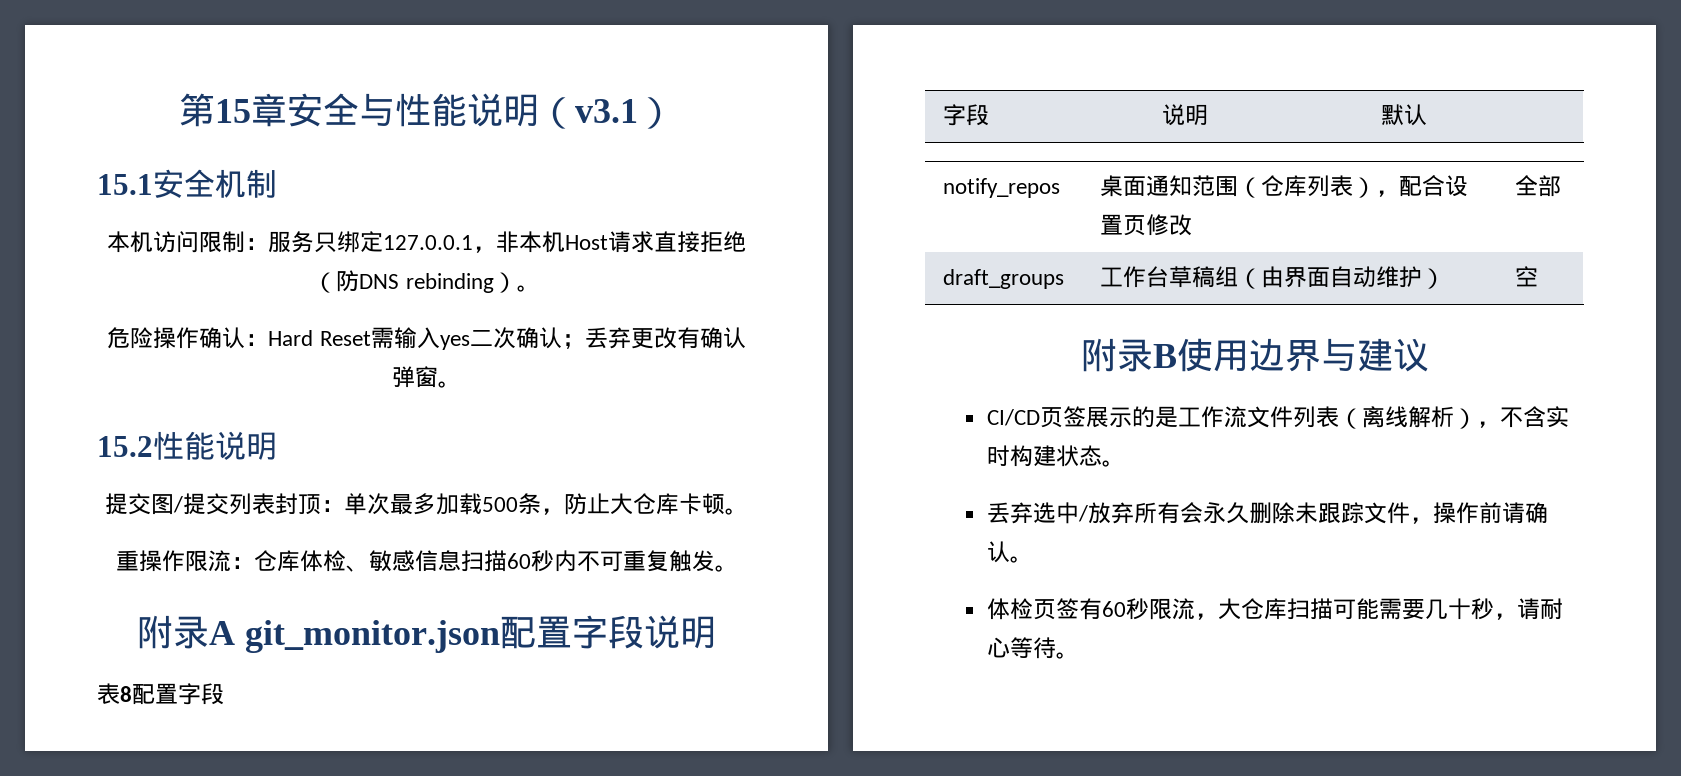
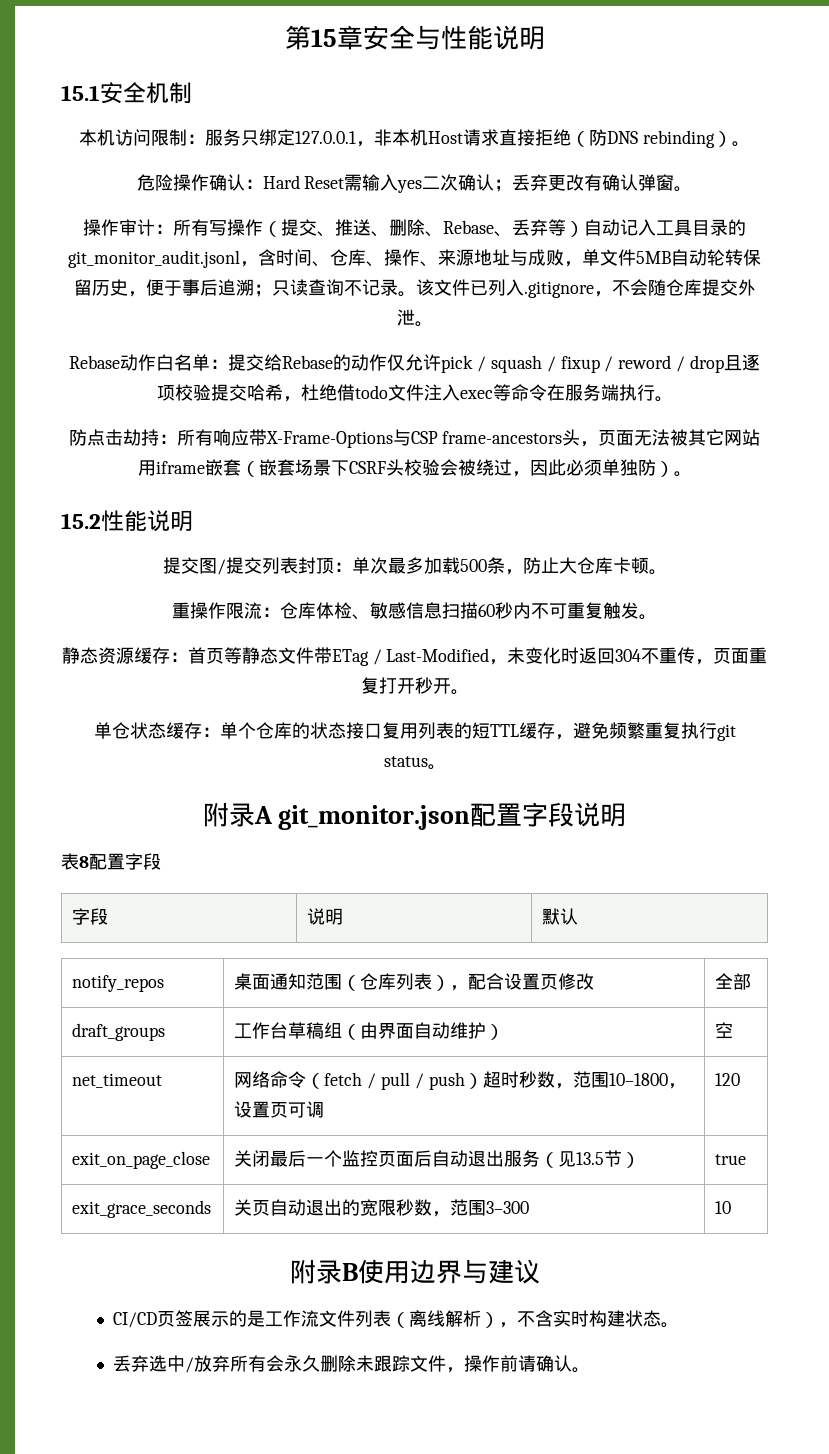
[539,97,674,129] （v3.1） -> (545, 38) none
(461, 384) none -> [83,219,746,237] [68,249,761,268] [73,279,756,298] [396,309,433,327] [69,354,760,373] [156,384,673,402] [68,429,761,448] [137,459,692,477] // 操作审计：所有写操作（提交、推送、删除、Rebase、丢弃等）自动记入工具目录的git_monitor_audit.jsonl，含时间、仓库、操作、来源地址与成败，单文件5MB自动轮转保留历史，便于事后追溯；只读查询不记录。该文件已列入.gitignore，不会随仓库提交外泄。 // Rebase动作白名单：提交给Rebase的动作仅允许pick / squash / fixup / reword / drop且逐项校验提交哈希，杜绝借todo文件注入exec等命令在服务端执行。 // 防点击劫持：所有响应带X-Frame-Options与CSP frame-ancestors头，页面无法被其它网站用iframe嵌套（嵌套场景下CSRF头校验会被绕过，因此必须单独防）。
(738, 568) none -> [61,647,768,666] [360,677,469,695] [93,722,736,741] [383,756,446,770] // 静态资源缓存：首页等静态文件带ETag / Last-Modified，未变化时返回304不重传，页面重复打开秒开。 // 单仓状态缓存：单个仓库的状态接口复用列表的短TTL缓存，避免频繁重复执行git status。
(1538, 276) none -> [72,1073,163,1088] [234,1071,686,1090] [234,1101,325,1118] [715,1073,741,1086] [72,1151,211,1169] [234,1150,641,1168] [715,1154,747,1165] [72,1200,212,1218] [234,1199,530,1217] [715,1201,732,1214] // net_timeout | 网络命令（fetch / pull / push）超时秒数，范围10–1800，设置页可调 | 120 // exit_on_page_close | 关闭最后一个监控页面后自动退出服务（见13.5节） | true // exit_grace_seconds | 关页自动退出的宽限秒数，范围3–300 | 10
[986,598,1563,620] [986,637,1079,659] // 体检页签有60秒限流，大仓库扫描可能需要几十秒，请耐心等待。 -> (590, 1370) none

